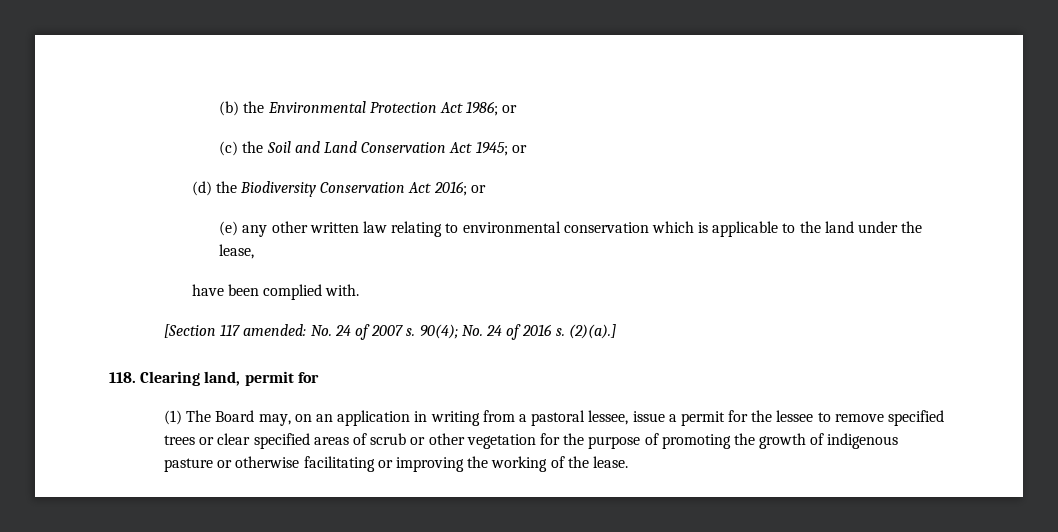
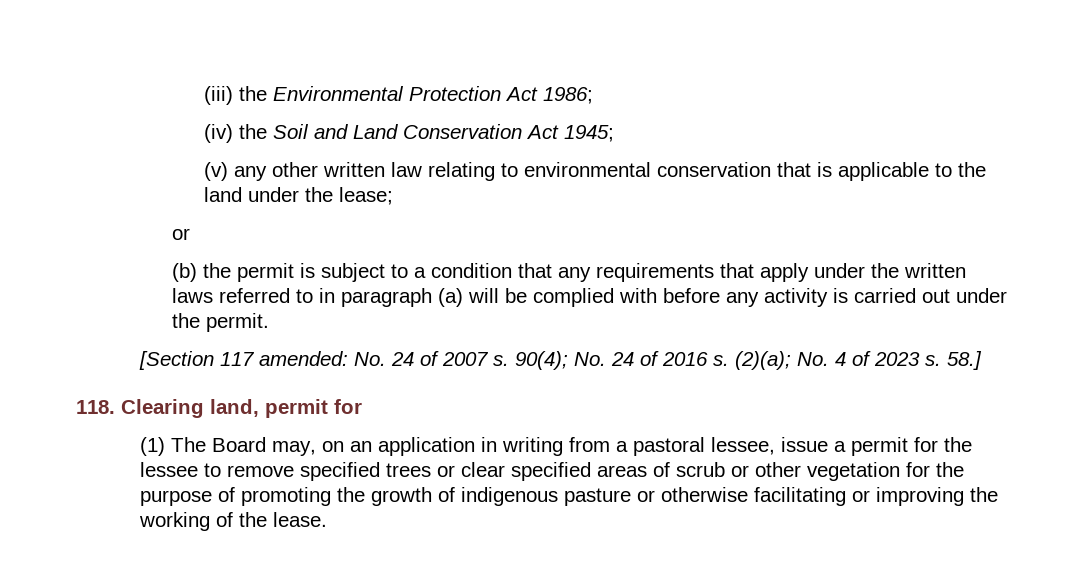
[219,101,240,116] (b) -> [203,86,233,105] (iii)
[502,105,518,113] [219,141,239,156] or // (c) -> [203,124,233,143] // (iv)
[511,145,527,153] [191,181,486,197] [219,221,239,236] or // (d) the Biodiversity Conservation Act 2016; or // (e) -> [203,162,228,181] // (v)
[651,221,694,233] which -> [776,162,811,177] that
[219,244,255,259] [191,284,360,300] lease, // have been complied with. -> [338,187,393,205] [171,228,190,240] [171,263,966,282] [171,288,1007,307] [171,313,269,332] lease; // or // (b) the permit is subject to a condition that any requirements that apply under the written laws referred to in paragraph (a) will be complied with before any activity is carried out under the permit.
[568,324,616,339] (2)(a).] -> [734,351,982,370] (2)(a); No. 4 of 2023 s. 58.]

